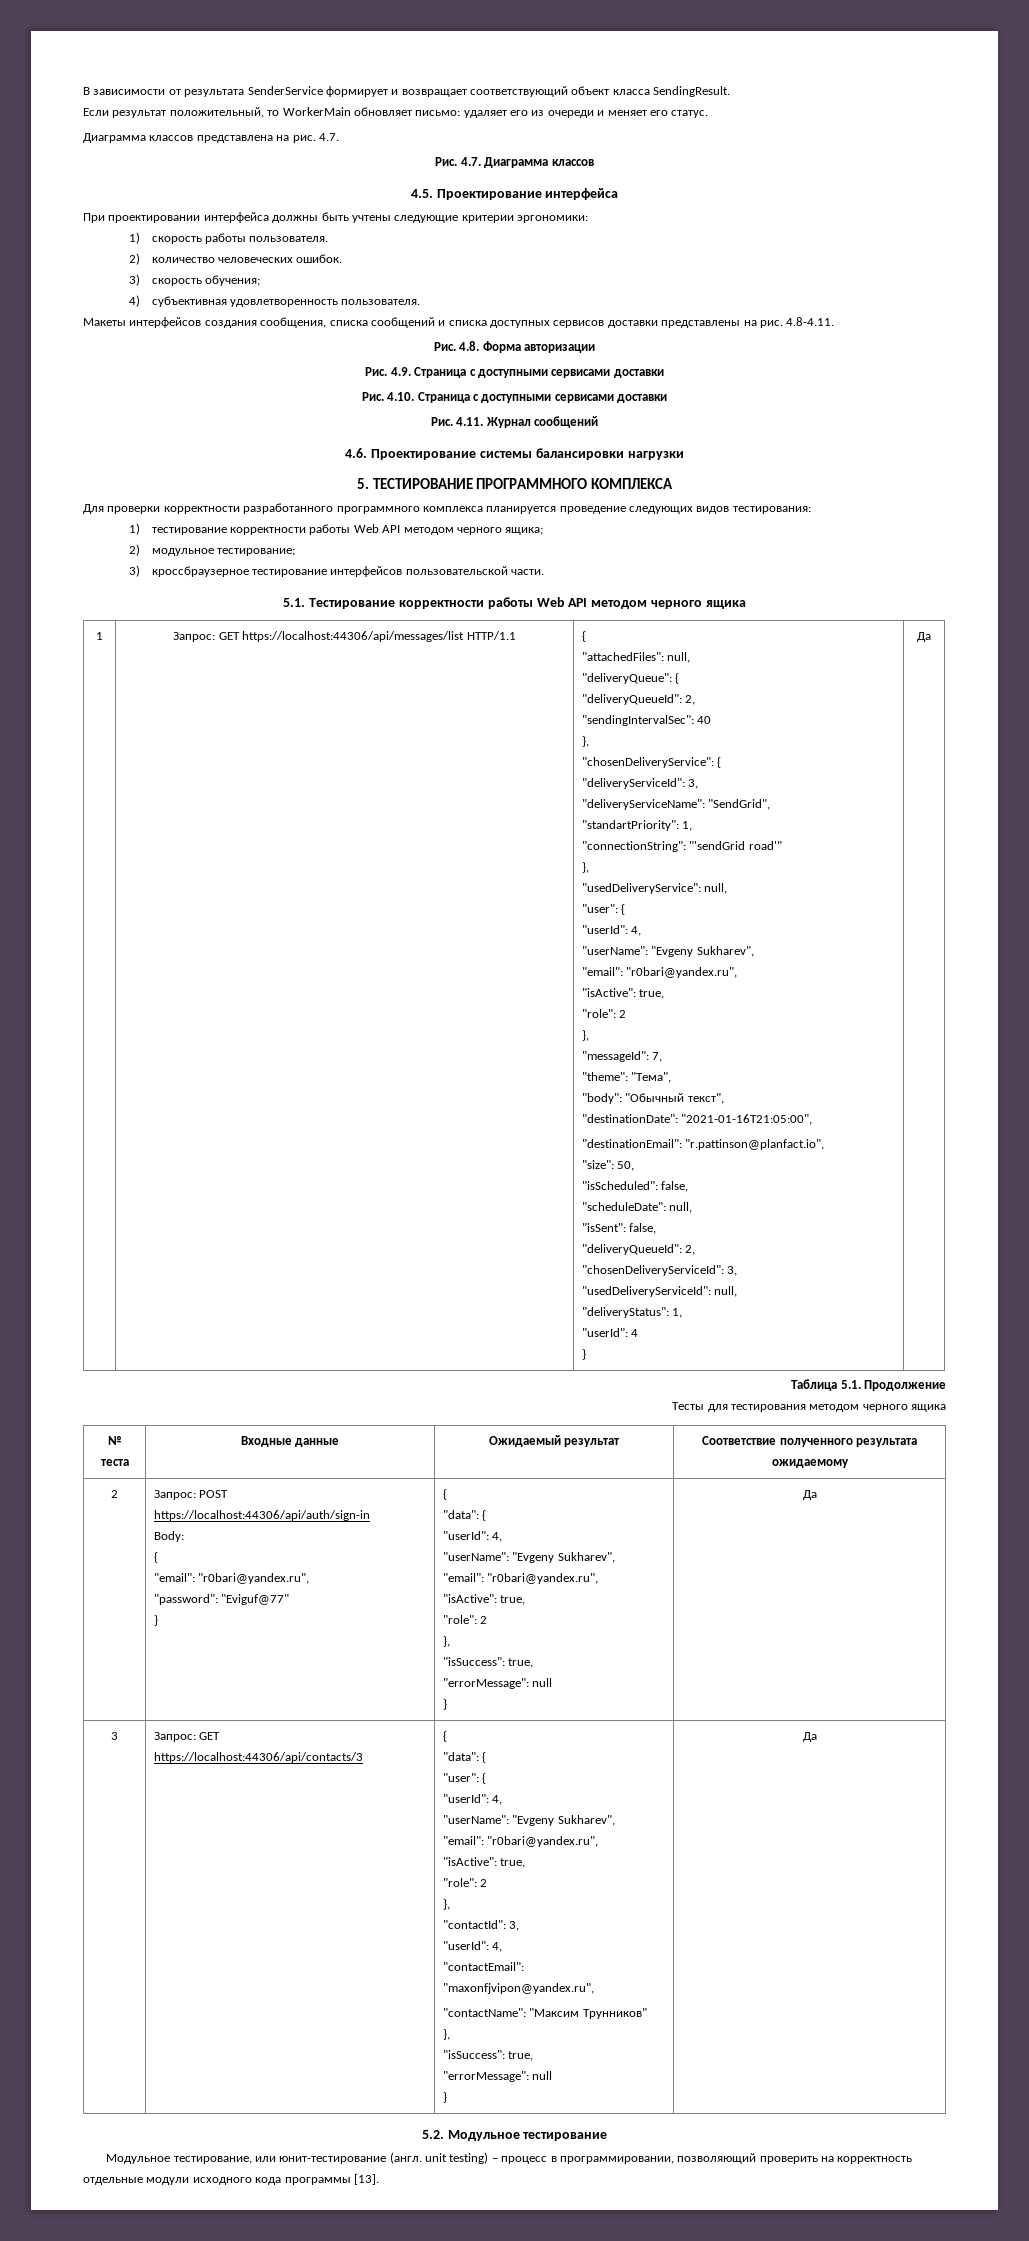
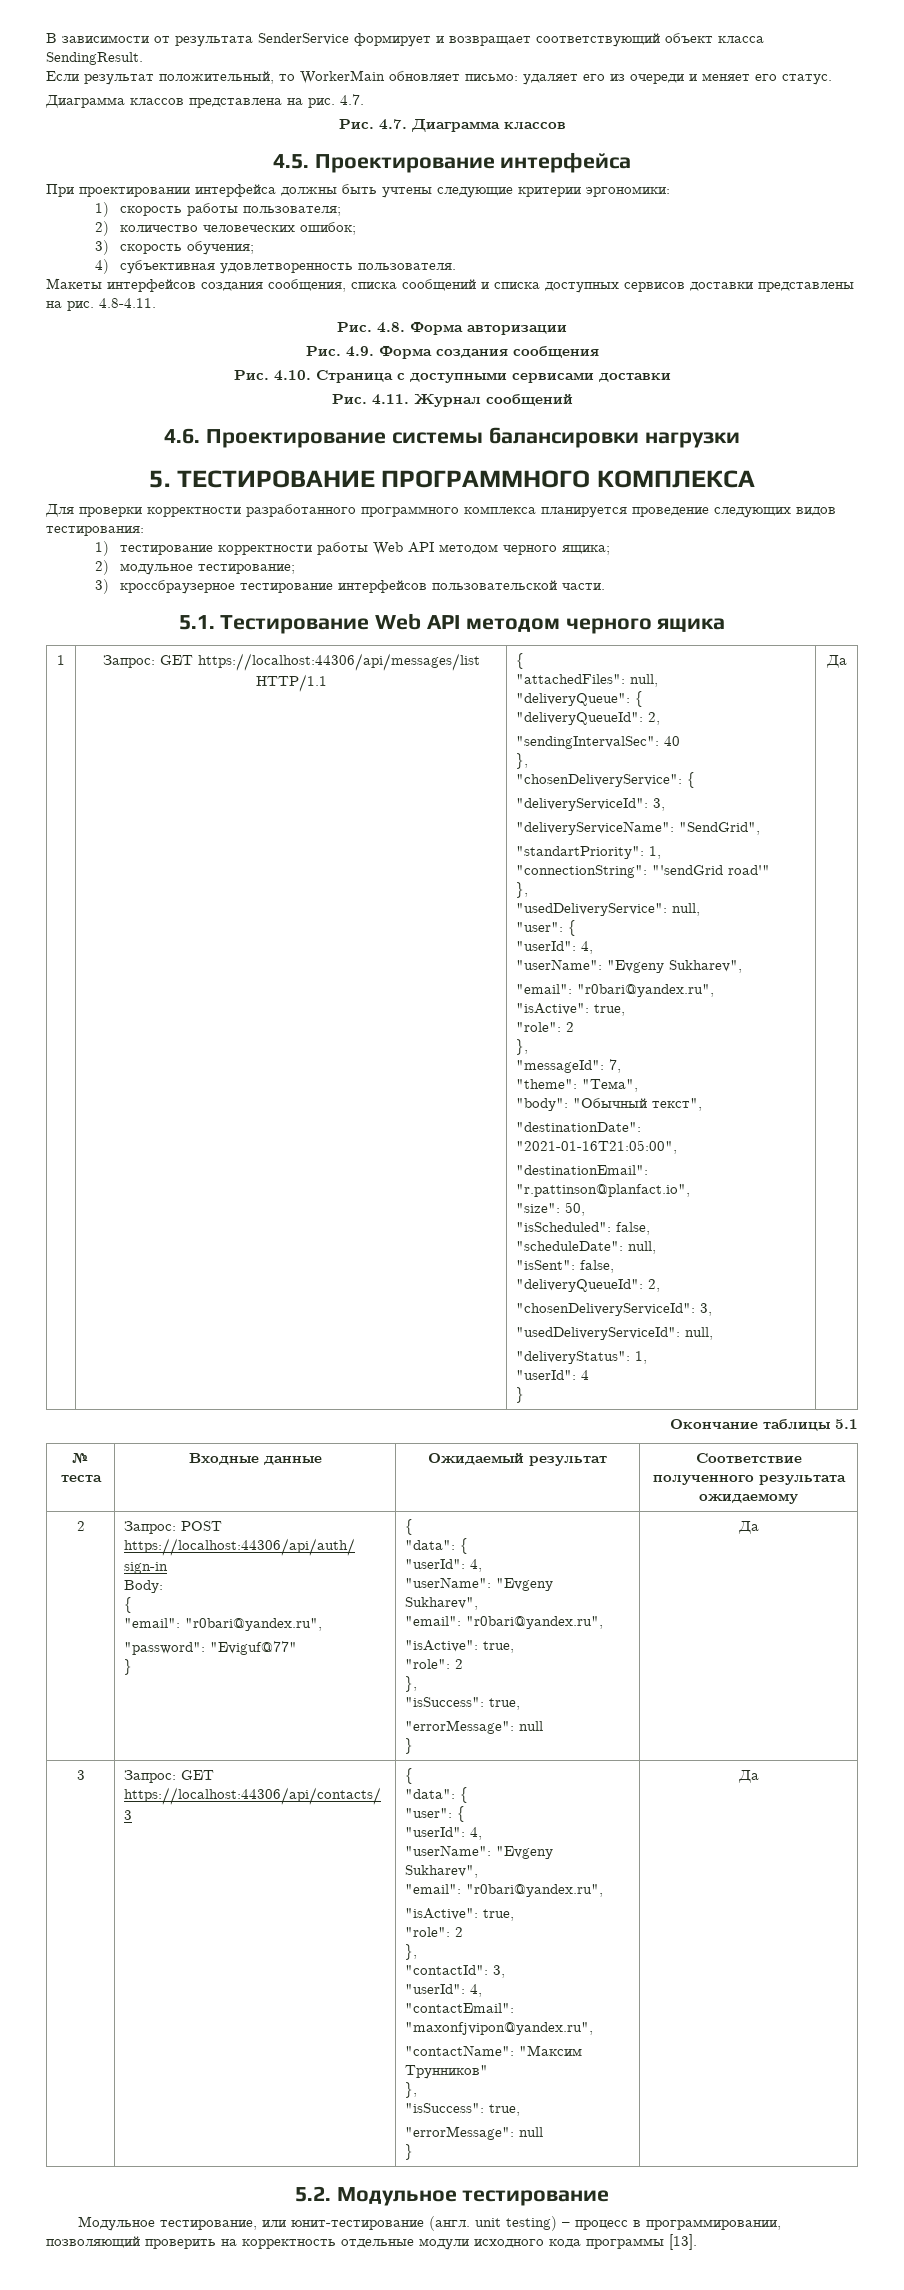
[249,236,329,242] пользователя. -> [242,206,341,216] пользователя;
[296,254,343,263] ошибок. -> [299,222,356,235] ошибок;
[414,367,664,378] Страница с доступными сервисами доставки -> [378,345,599,359] Форма создания сообщения
[398,597,533,609] корректности работы -> (370, 624) none
[791,1379,946,1391] [672,1402,946,1412] Таблица 5.1. Продолжение // Тесты для тестирования методом черного ящика -> [670,1419,858,1431] Окончание таблицы 5.1

